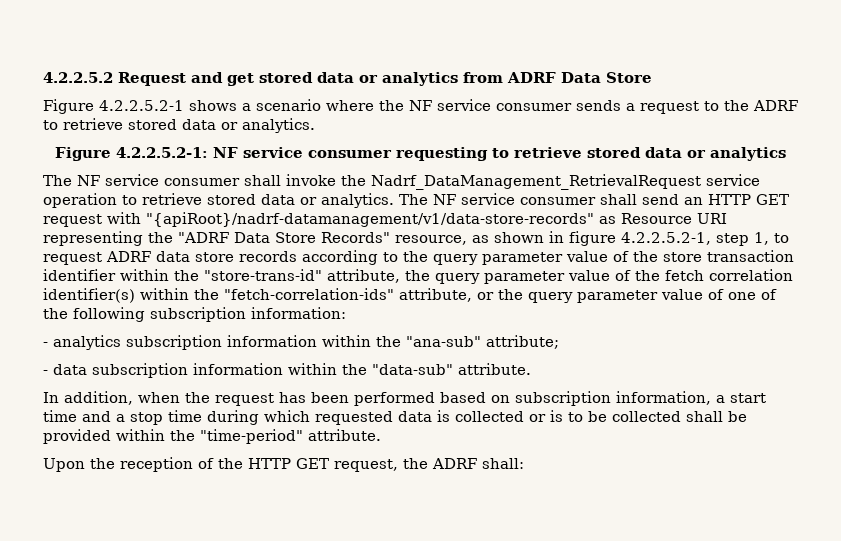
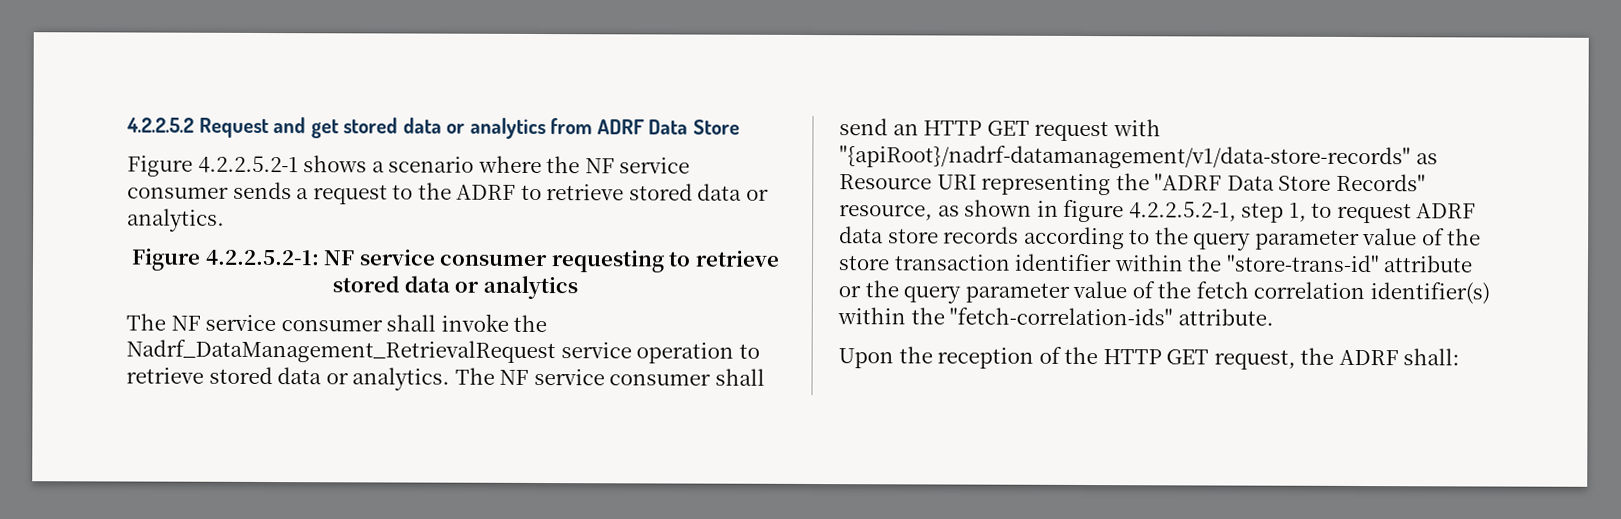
[327,269,400,283] attribute, -> [1383,255,1474,273] [838,285,861,298] attribute or
[399,288,777,303] [43,307,346,322] [43,335,559,350] [43,363,531,378] [43,391,766,406] [43,410,747,425] [43,429,303,444] attribute, or the query parameter value of one of the following subscription information: // - analytics subscription information within the "ana-sub" attribute; // - data subscription information within the "data-sub" attribute. // In addition, when the request has been performed based on subscription information, a start time and a stop time during which requested data is collected or is to be collected shall be provided within the "time-period" -> (1174, 316) none

